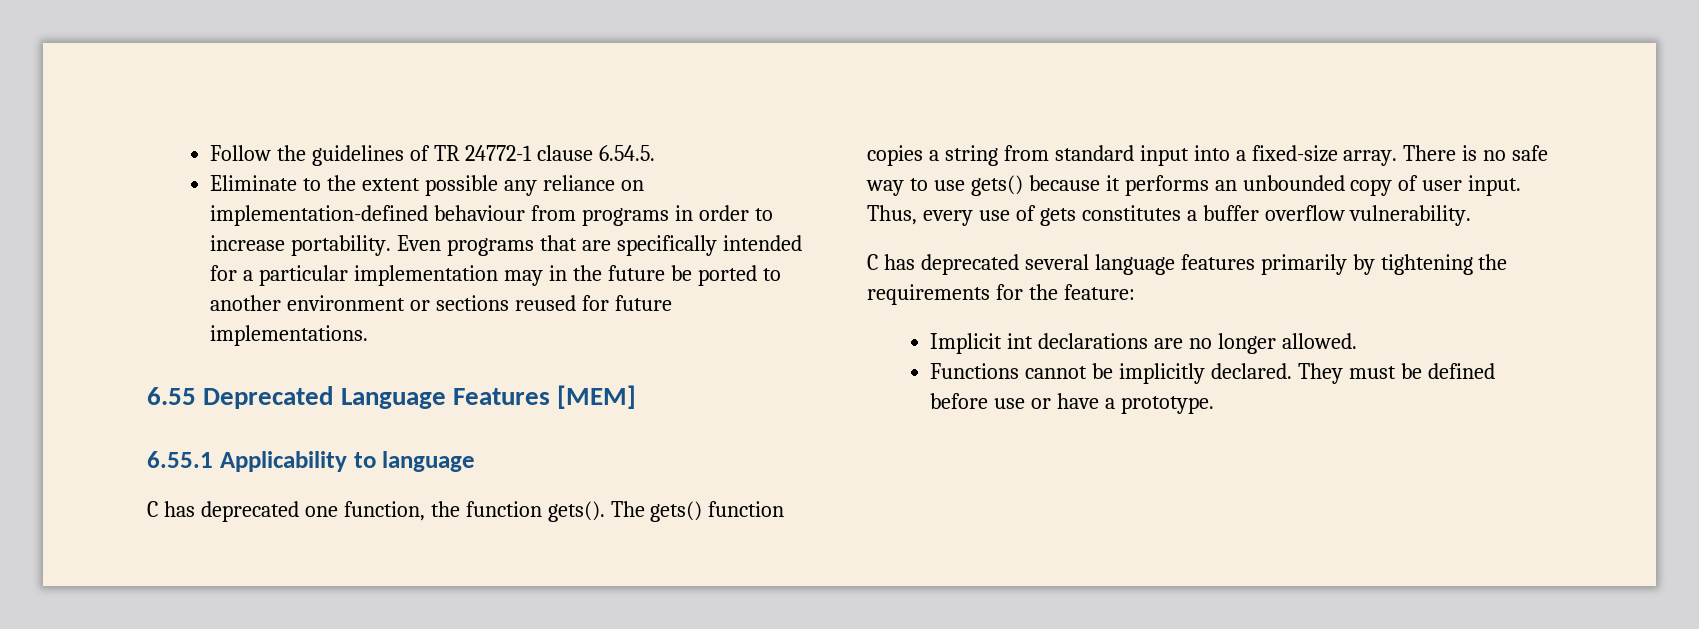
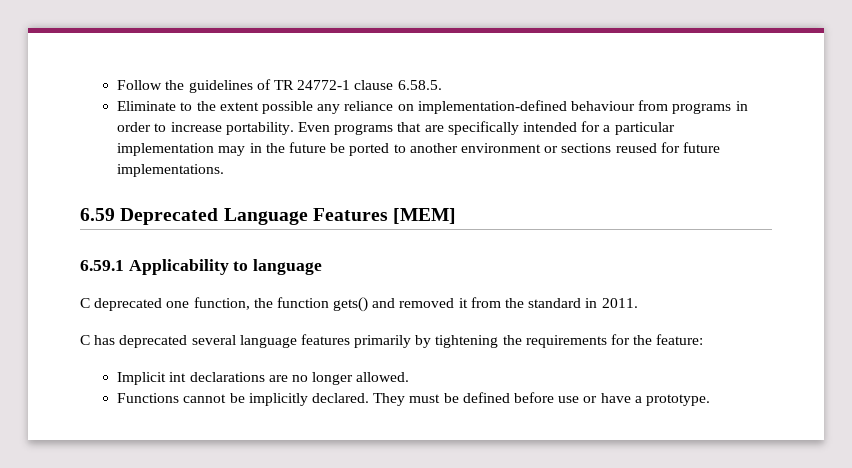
[598,145,655,161] 6.54.5. -> [397,80,442,90] 6.58.5.
[147,387,196,405] 6.55 -> [80,208,115,221] 6.59
[147,451,213,468] 6.55.1 -> [80,260,124,271] 6.59.1
[163,501,195,517] has -> (90, 303) none
[547,501,785,522] [867,145,1549,166] [866,175,1522,196] [867,205,1472,226] gets(). The gets() function copies a string from standard input into a fixed-size array. There is no safe way to use gets() because it performs an unbounded copy of user input. Thus, every use of gets constitutes a buffer overflow vulnerability. -> [333,297,638,312] gets() and removed it from the standard in 2011.

